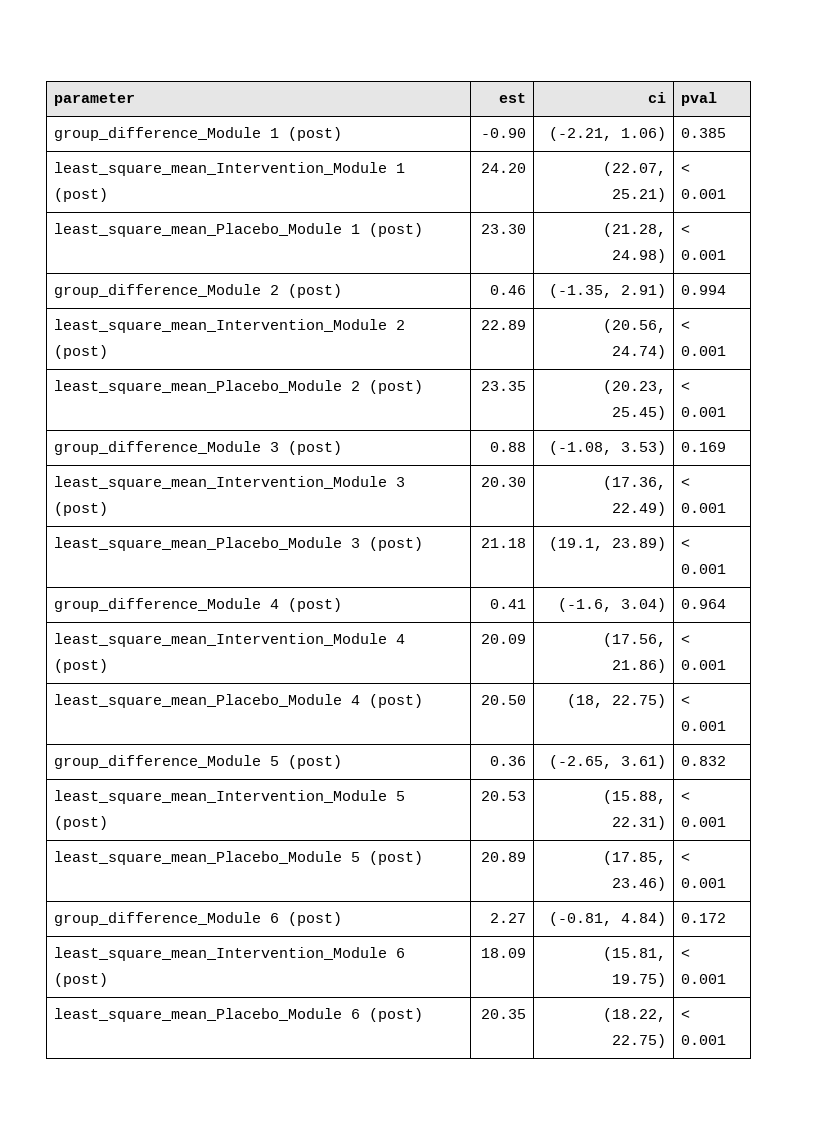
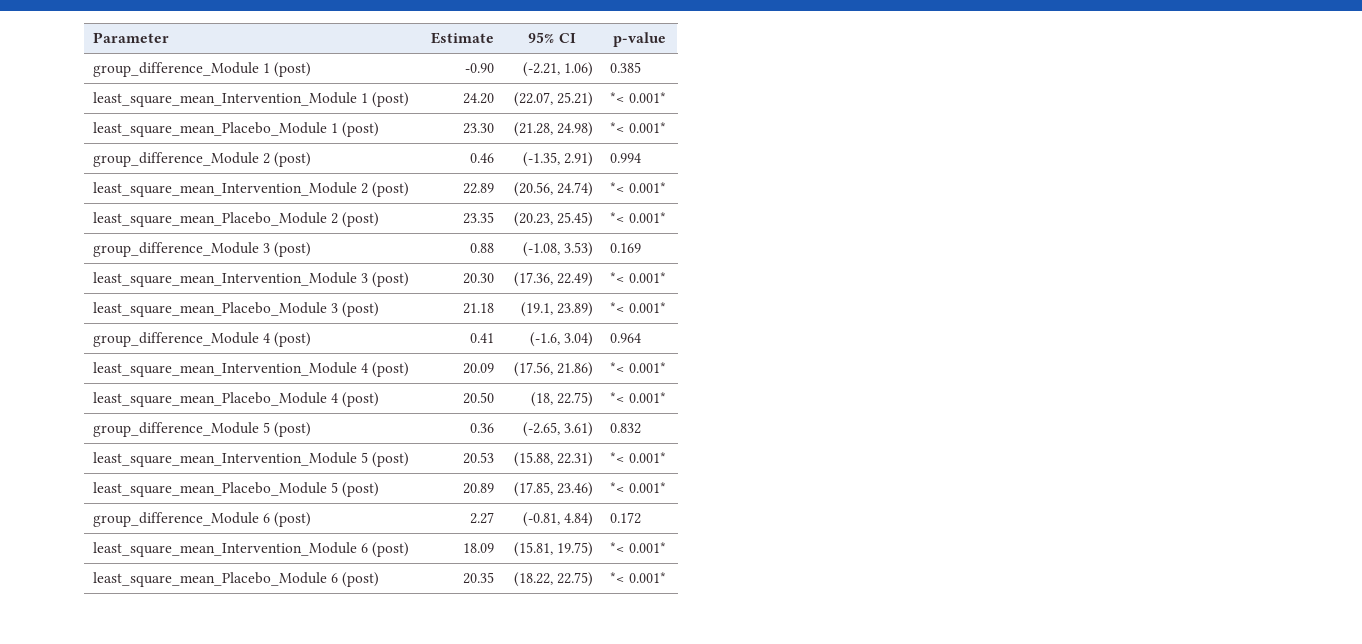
[54,93,136,106] [498,93,526,103] [647,92,666,103] [681,92,718,106] parameter | est | ci | pval -> [92,32,169,43] [430,32,494,44] [528,32,576,43] [613,32,666,47] Parameter | Estimate | 95% CI | p-value
[681,164,691,173] [681,189,727,199] < 0.001 -> [609,92,666,103] *< 0.001*
[681,225,691,234] [681,250,727,260] < 0.001 -> [609,122,666,133] *< 0.001*
[681,321,691,330] [681,346,727,356] < 0.001 -> [609,182,666,193] *< 0.001*
[681,382,691,391] [681,407,727,417] < 0.001 -> [609,212,666,223] *< 0.001*
[681,478,691,487] [681,503,727,513] < 0.001 -> [609,272,666,283] *< 0.001*
[681,539,691,548] [681,564,727,574] < 0.001 -> [609,302,666,313] *< 0.001*
[681,635,691,644] [681,660,727,670] < 0.001 -> [609,362,666,373] *< 0.001*
[681,696,691,705] [681,721,727,731] < 0.001 -> [609,392,666,403] *< 0.001*
[681,792,691,801] [681,817,727,827] < 0.001 -> [609,452,666,463] *< 0.001*
[681,853,691,862] [681,878,727,888] < 0.001 -> [609,482,666,493] *< 0.001*
[681,949,691,958] [681,974,727,984] < 0.001 -> [609,542,666,553] *< 0.001*
[681,1010,691,1019] [681,1035,727,1045] < 0.001 -> [609,572,666,583] *< 0.001*

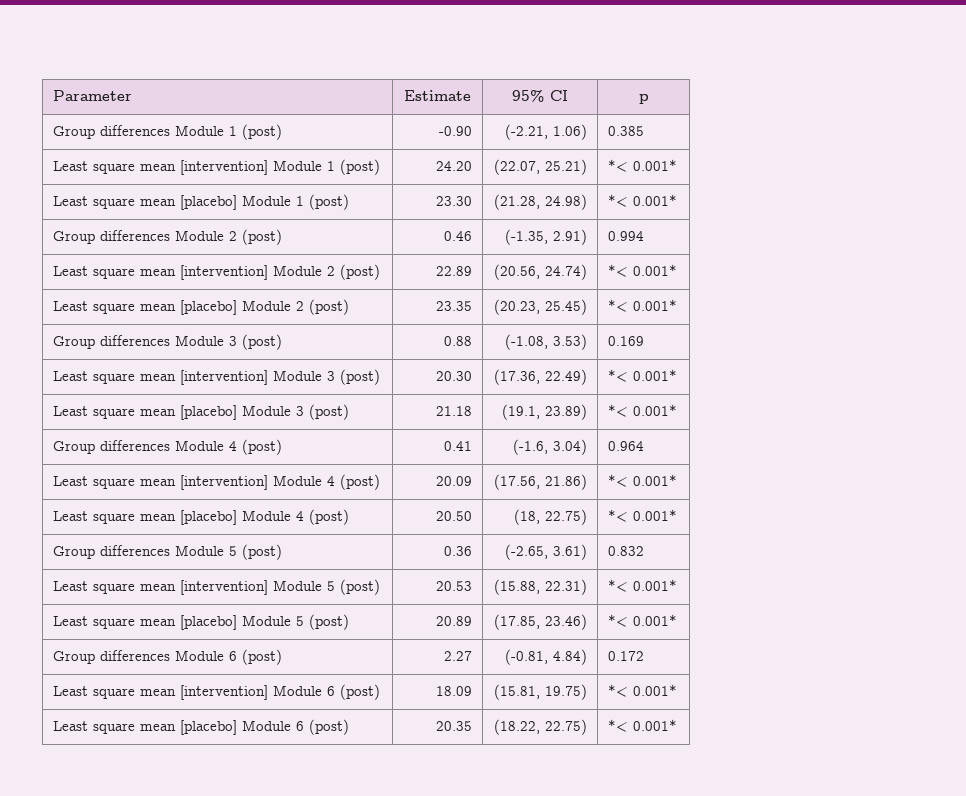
[613,32,666,47] [92,62,259,77] p-value // group_difference_Module -> [638,94,649,104] [52,125,224,139] p // Group differences Module
[92,92,357,107] least_square_mean_Intervention_Module -> [52,160,322,175] Least square mean [intervention] Module
[92,122,327,137] least_square_mean_Placebo_Module -> [52,195,291,210] Least square mean [placebo] Module
[92,152,259,167] group_difference_Module -> [52,230,224,244] Group differences Module
[92,182,357,197] least_square_mean_Intervention_Module -> [52,265,322,280] Least square mean [intervention] Module
[92,212,327,227] least_square_mean_Placebo_Module -> [52,300,291,315] Least square mean [placebo] Module
[92,242,259,257] group_difference_Module -> [52,335,224,349] Group differences Module
[92,272,357,287] least_square_mean_Intervention_Module -> [52,370,322,385] Least square mean [intervention] Module
[92,302,327,317] least_square_mean_Placebo_Module -> [52,405,291,420] Least square mean [placebo] Module
[92,332,259,347] group_difference_Module -> [52,440,224,454] Group differences Module
[92,362,357,377] least_square_mean_Intervention_Module -> [52,475,322,490] Least square mean [intervention] Module
[92,392,327,407] least_square_mean_Placebo_Module -> [52,510,291,525] Least square mean [placebo] Module
[92,422,259,437] group_difference_Module -> [52,545,224,559] Group differences Module
[92,452,357,467] least_square_mean_Intervention_Module -> [52,580,322,595] Least square mean [intervention] Module
[92,482,327,497] least_square_mean_Placebo_Module -> [52,615,291,630] Least square mean [placebo] Module
[92,512,259,527] group_difference_Module -> [52,650,224,664] Group differences Module
[92,542,357,557] least_square_mean_Intervention_Module -> [52,685,322,700] Least square mean [intervention] Module
[92,572,327,587] least_square_mean_Placebo_Module -> [52,720,291,735] Least square mean [placebo] Module

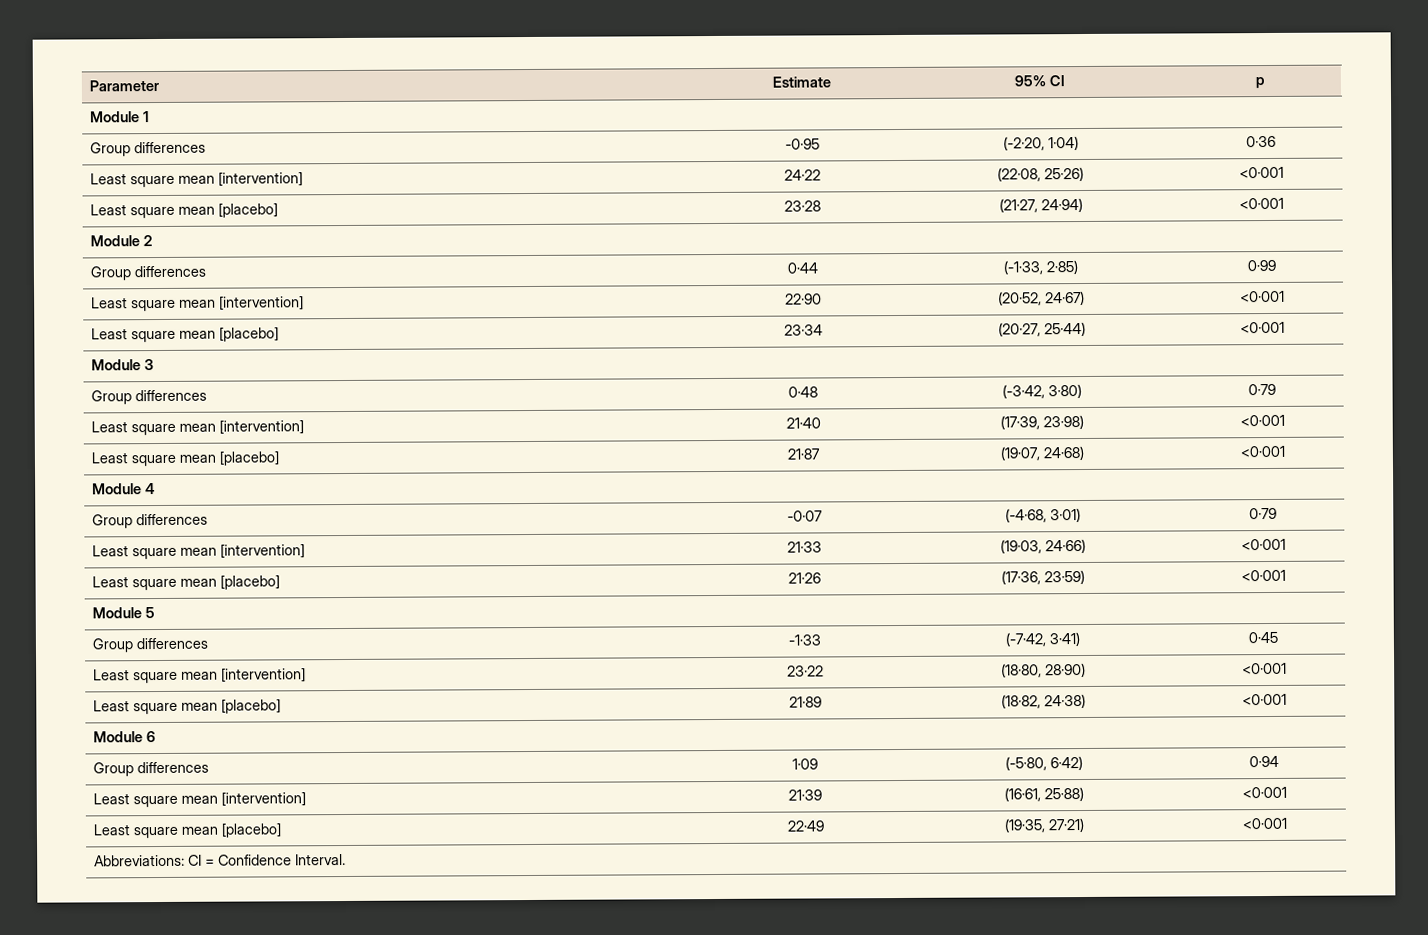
[52,124,282,140] [439,126,473,136] [505,124,588,140] [607,126,644,136] [52,159,380,175] [436,161,473,171] [494,159,588,175] [607,159,677,172] [52,194,349,210] [436,196,473,206] [494,194,588,210] [607,194,677,207] [52,229,282,245] [444,231,473,241] [505,229,588,245] [607,231,644,241] [52,264,380,280] [436,266,473,276] [494,264,588,280] [607,264,677,277] [52,299,349,315] [436,301,473,311] [494,299,588,315] [607,299,677,312] [52,334,282,350] [444,336,473,346] [505,334,588,350] [607,336,644,346] [52,369,380,385] [436,371,473,381] [494,369,588,385] [607,369,677,382] [52,404,349,420] [436,406,473,416] [502,404,588,420] [607,404,677,417] [52,439,282,455] [444,441,473,451] [513,439,588,455] [607,441,644,451] [52,474,380,490] [436,476,473,486] [494,474,588,490] [607,474,677,487] [52,509,349,525] [436,511,473,521] [514,509,588,525] [607,509,677,522] [52,544,282,560] [444,546,473,556] [505,544,588,560] [607,546,644,556] [52,579,380,595] [436,581,473,591] [494,579,588,595] [607,579,677,592] [52,614,349,630] [436,616,473,626] [494,614,588,630] [607,614,677,627] [52,649,282,665] [444,651,473,661] [505,649,588,665] [607,651,644,661] [52,684,380,700] [436,686,473,696] [494,684,588,700] [607,684,677,697] [52,719,349,735] [436,721,473,731] [494,719,588,735] [607,719,677,732] // Group differences Module 1 (post) | -0.90 | (-2.21, 1.06) | 0.385 // Least square mean [intervention] Module 1 (post) | 24.20 | (22.07, 25.21) | *< 0.001* // Least square mean [placebo] Module 1 (post) | 23.30 | (21.28, 24.98) | *< 0.001* // Group differences Module 2 (post) | 0.46 | (-1.35, 2.91) | 0.994 // Least square mean [intervention] Module 2 (post) | 22.89 | (20.56, 24.74) | *< 0.001* // Least square mean [placebo] Module 2 (post) | 23.35 | (20.23, 25.45) | *< 0.001* // Group differences Module 3 (post) | 0.88 | (-1.08, 3.53) | 0.169 // Least square mean [intervention] Module 3 (post) | 20.30 | (17.36, 22.49) | *< 0.001* // Least square mean [placebo] Module 3 (post) | 21.18 | (19.1, 23.89) | *< 0.001* // Group differences Module 4 (post) | 0.41 | (-1.6, 3.04) | 0.964 // Least square mean [intervention] Module 4 (post) | 20.09 | (17.56, 21.86) | *< 0.001* // Least square mean [placebo] Module 4 (post) | 20.50 | (18, 22.75) | *< 0.001* // Group differences Module 5 (post) | 0.36 | (-2.65, 3.61) | 0.832 // Least square mean [intervention] Module 5 (post) | 20.53 | (15.88, 22.31) | *< 0.001* // Least square mean [placebo] Module 5 (post) | 20.89 | (17.85, 23.46) | *< 0.001* // Group differences Module 6 (post) | 2.27 | (-0.81, 4.84) | 0.172 // Least square mean [intervention] Module 6 (post) | 18.09 | (15.81, 19.75) | *< 0.001* // Least square mean [placebo] Module 6 (post) | 20.35 | (18.22, 22.75) | *< 0.001* -> [89,111,150,123] [89,141,206,157] [784,138,820,150] [1002,136,1079,151] [1246,135,1276,148] [89,171,303,188] [783,169,821,181] [997,166,1084,182] [1238,166,1284,179] [89,202,278,219] [783,200,821,212] [998,198,1083,213] [1238,197,1284,210] [89,235,153,247] [89,265,206,281] [786,262,818,274] [1003,260,1078,275] [1246,259,1276,272] [90,295,304,312] [784,293,822,305] [998,290,1085,306] [1239,290,1285,303] [90,326,279,343] [783,324,823,336] [997,321,1086,337] [1239,321,1285,334] [90,359,154,371] [90,389,207,405] [788,386,818,398] [1001,384,1082,399] [1248,383,1276,396] [90,419,304,436] [785,417,821,429] [999,414,1084,430] [1239,414,1285,427] [90,450,279,467] [787,448,820,460] [999,445,1084,461] [1239,445,1285,458] [91,483,155,495] [91,513,208,529] [786,510,823,522] [1004,508,1081,523] [1249,507,1277,520] [91,543,305,560] [786,541,822,553] [999,538,1086,554] [1240,538,1286,551] [91,574,280,591] [787,572,821,584] [1000,569,1085,585] [1240,569,1286,582] [91,607,155,619] [91,637,208,653] [787,634,821,646] [1005,632,1080,647] [1248,631,1278,644] [92,667,306,684] [786,665,824,677] [1001,662,1086,678] [1241,662,1287,675] [92,698,281,715] [788,696,822,708] [1001,693,1086,709] [1241,693,1287,706] [92,731,156,743] [92,761,209,777] [792,758,818,770] [1004,756,1083,771] [1249,755,1279,768] [92,791,306,808] [788,789,822,801] [1003,787,1084,802] [1241,786,1287,799] [92,822,281,839] [786,820,824,832] [1003,818,1084,833] [1241,817,1287,830] [93,854,346,867] // Module 1 // Group differences | -0·95 | (-2·20, 1·04) | 0·36 // Least square mean [intervention] | 24·22 | (22·08, 25·26) | <0·001 // Least square mean [placebo] | 23·28 | (21·27, 24·94) | <0·001 // Module 2 // Group differences | 0·44 | (-1·33, 2·85) | 0·99 // Least square mean [intervention] | 22·90 | (20·52, 24·67) | <0·001 // Least square mean [placebo] | 23·34 | (20·27, 25·44) | <0·001 // Module 3 // Group differences | 0·48 | (-3·42, 3·80) | 0·79 // Least square mean [intervention] | 21·40 | (17·39, 23·98) | <0·001 // Least square mean [placebo] | 21·87 | (19·07, 24·68) | <0·001 // Module 4 // Group differences | -0·07 | (-4·68, 3·01) | 0·79 // Least square mean [intervention] | 21·33 | (19·03, 24·66) | <0·001 // Least square mean [placebo] | 21·26 | (17·36, 23·59) | <0·001 // Module 5 // Group differences | -1·33 | (-7·42, 3·41) | 0·45 // Least square mean [intervention] | 23·22 | (18·80, 28·90) | <0·001 // Least square mean [placebo] | 21·89 | (18·82, 24·38) | <0·001 // Module 6 // Group differences | 1·09 | (-5·80, 6·42) | 0·94 // Least square mean [intervention] | 21·39 | (16·61, 25·88) | <0·001 // Least square mean [placebo] | 22·49 | (19·35, 27·21) | <0·001 // Abbreviations: CI = Confidence Interval.

